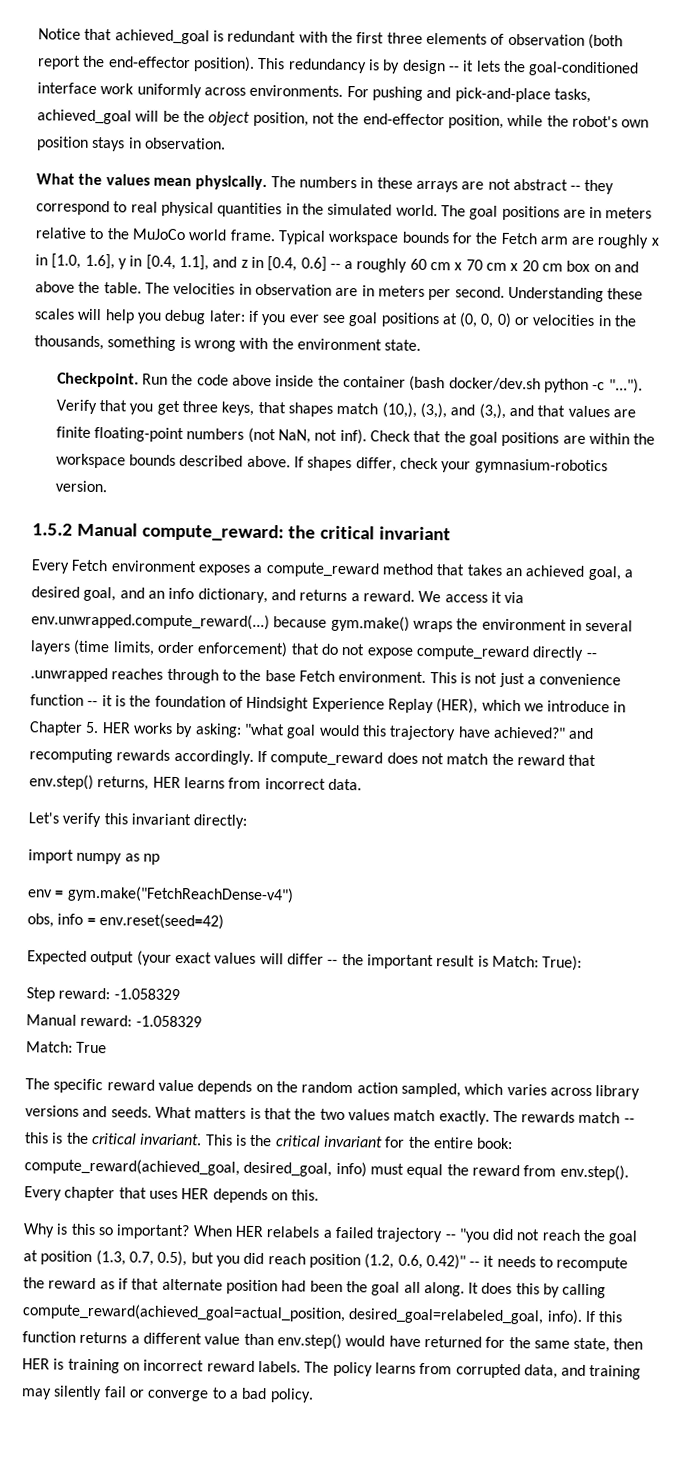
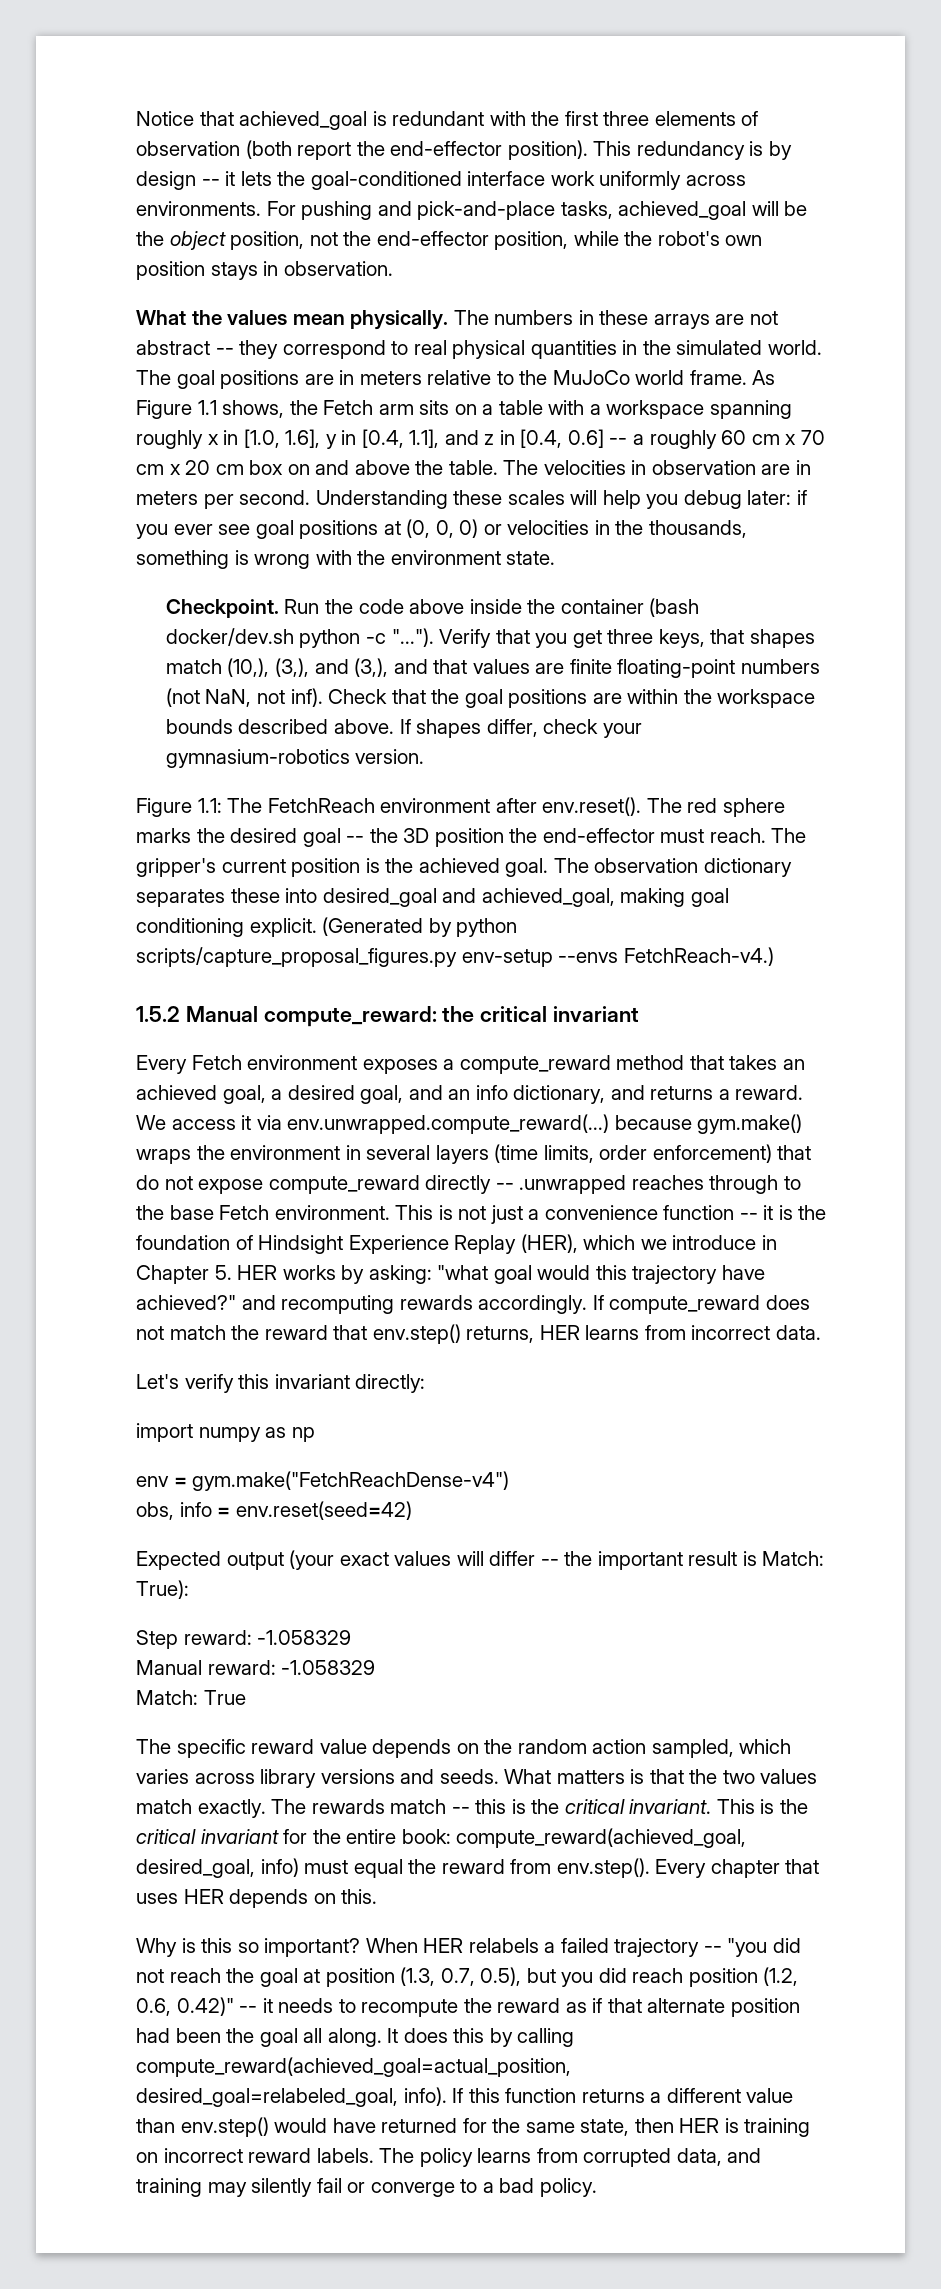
[277,230,595,246] Typical workspace bounds for the Fetch arm are -> [752,370,776,385] [136,400,792,419] As Figure 1.1 shows, the Fetch arm sits on a table with a workspace spanning
(107, 486) none -> [136,797,785,817] [136,828,807,847] [136,858,792,877] [136,888,729,907] [136,917,518,937] [136,947,774,967] // Figure 1.1: The FetchReach environment after env.reset(). The red sphere marks the desired goal -- the 3D position the end-effector must reach. The gripper's current position is the achieved goal. The observation dictionary separates these into desired_goal and achieved_goal, making goal conditioning explicit. (Generated by python scripts/capture_proposal_figures.py env-setup --envs FetchReach-v4.)

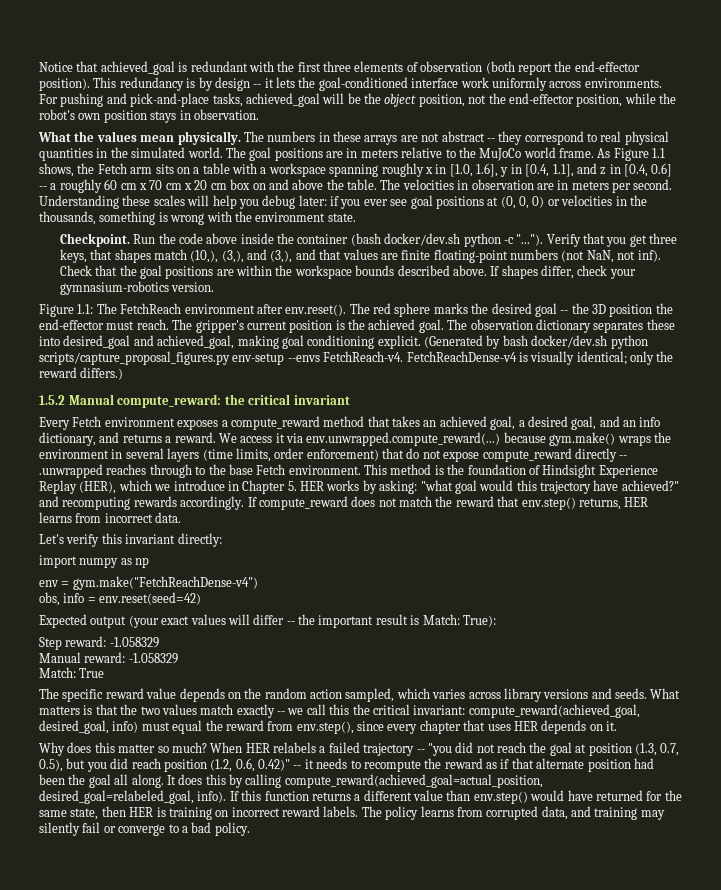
(452, 927) none -> [502,335,608,348] bash docker/dev.sh
[623,947,774,966] FetchReach-v4.) -> [323,351,674,365] [39,367,124,380] FetchReach-v4. FetchReachDense-v4 is visually identical; only the reward differs.)
[438,1205,774,1224] is not just a convenience function -- it -> [390,464,432,475] method
[197,1799,808,1818] [136,1829,451,1844] exactly. The rewards match -- this is the critical invariant. This is the critical invariant for the entire book: -> [236,704,466,718] exactly -- we call this the critical invariant:
[556,1858,707,1878] env.step(). Every -> [296,721,418,734] env.step(), since every
[341,1889,378,1904] this. -> [606,721,617,731] it.
[181,1938,361,1957] is this so important? -> [67,742,207,753] does this matter so much?

